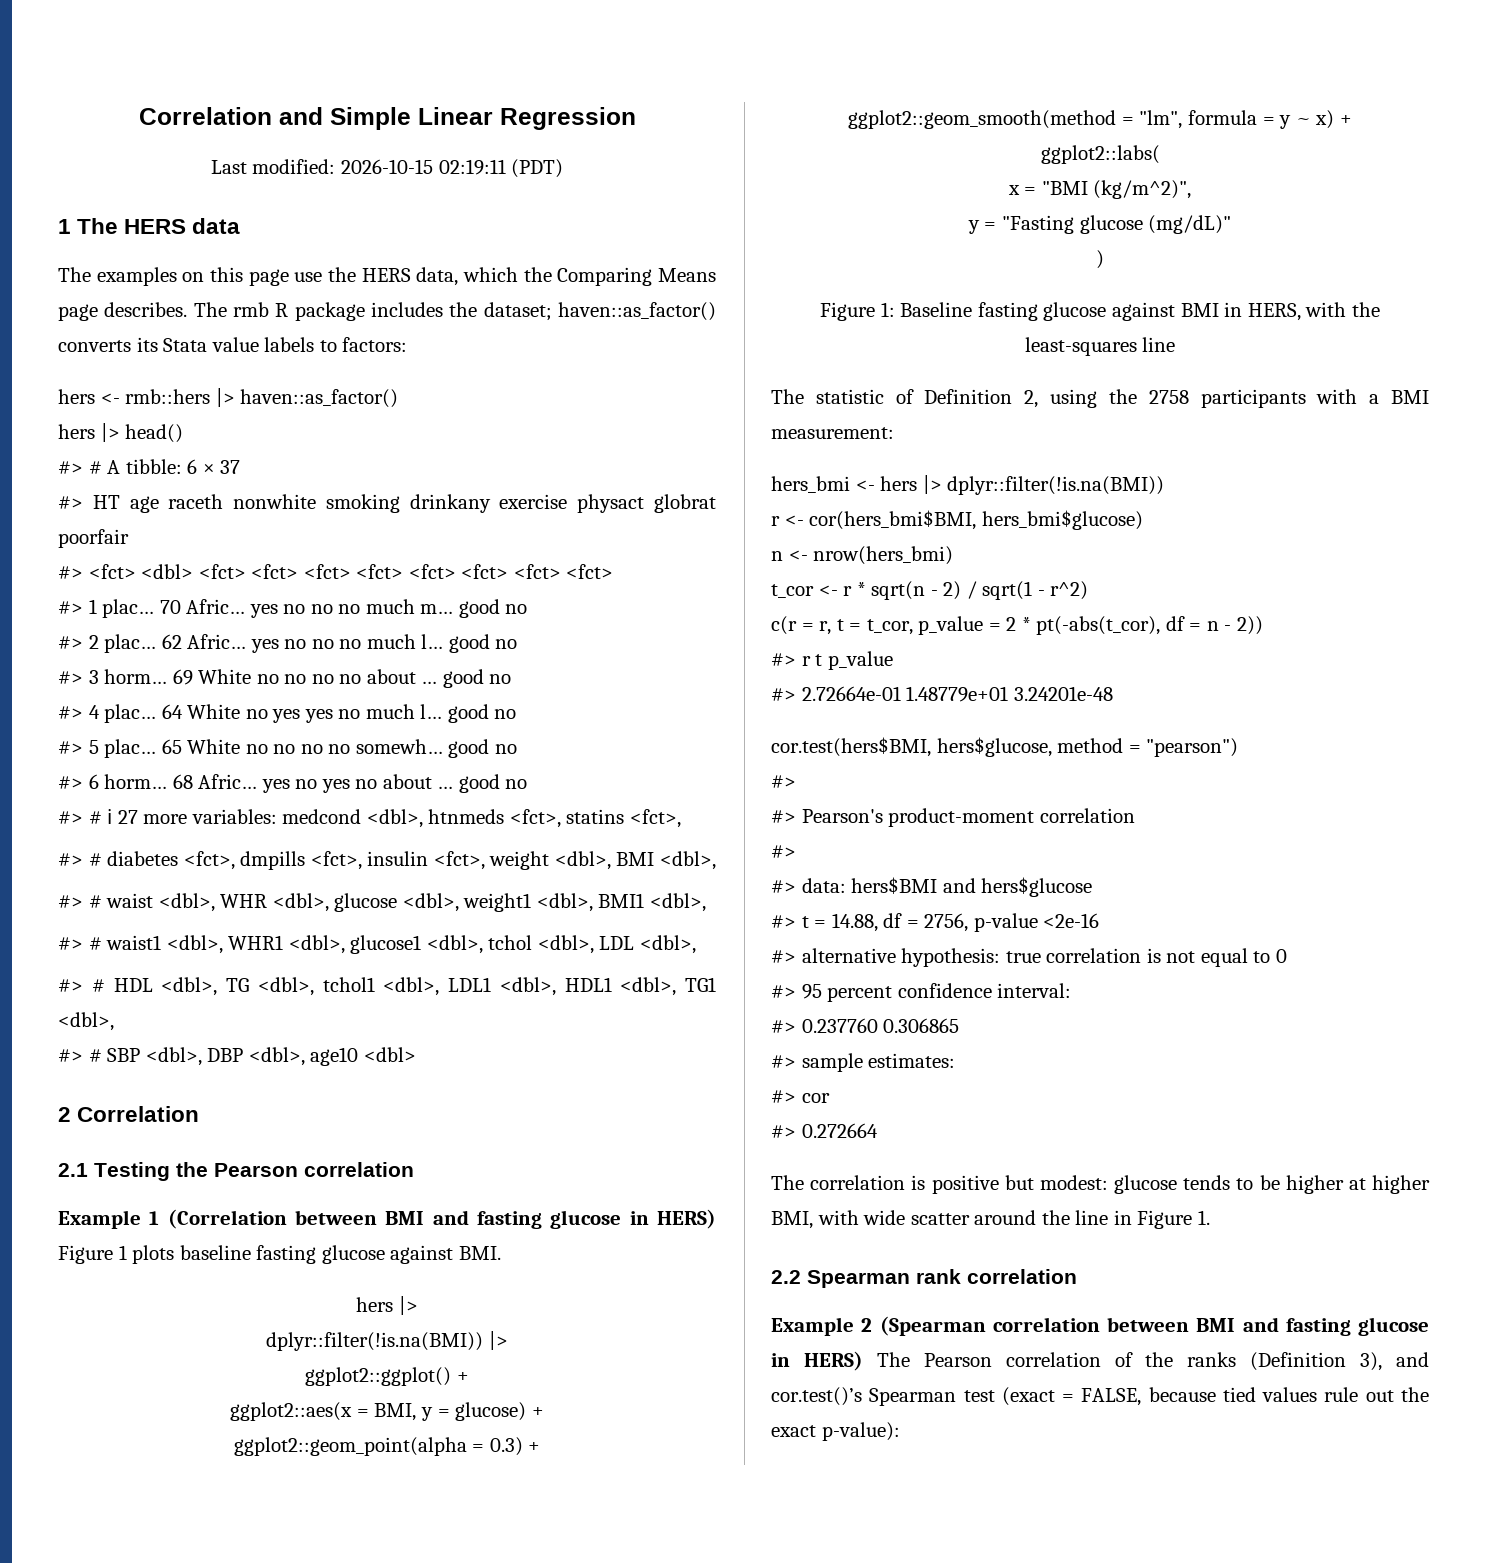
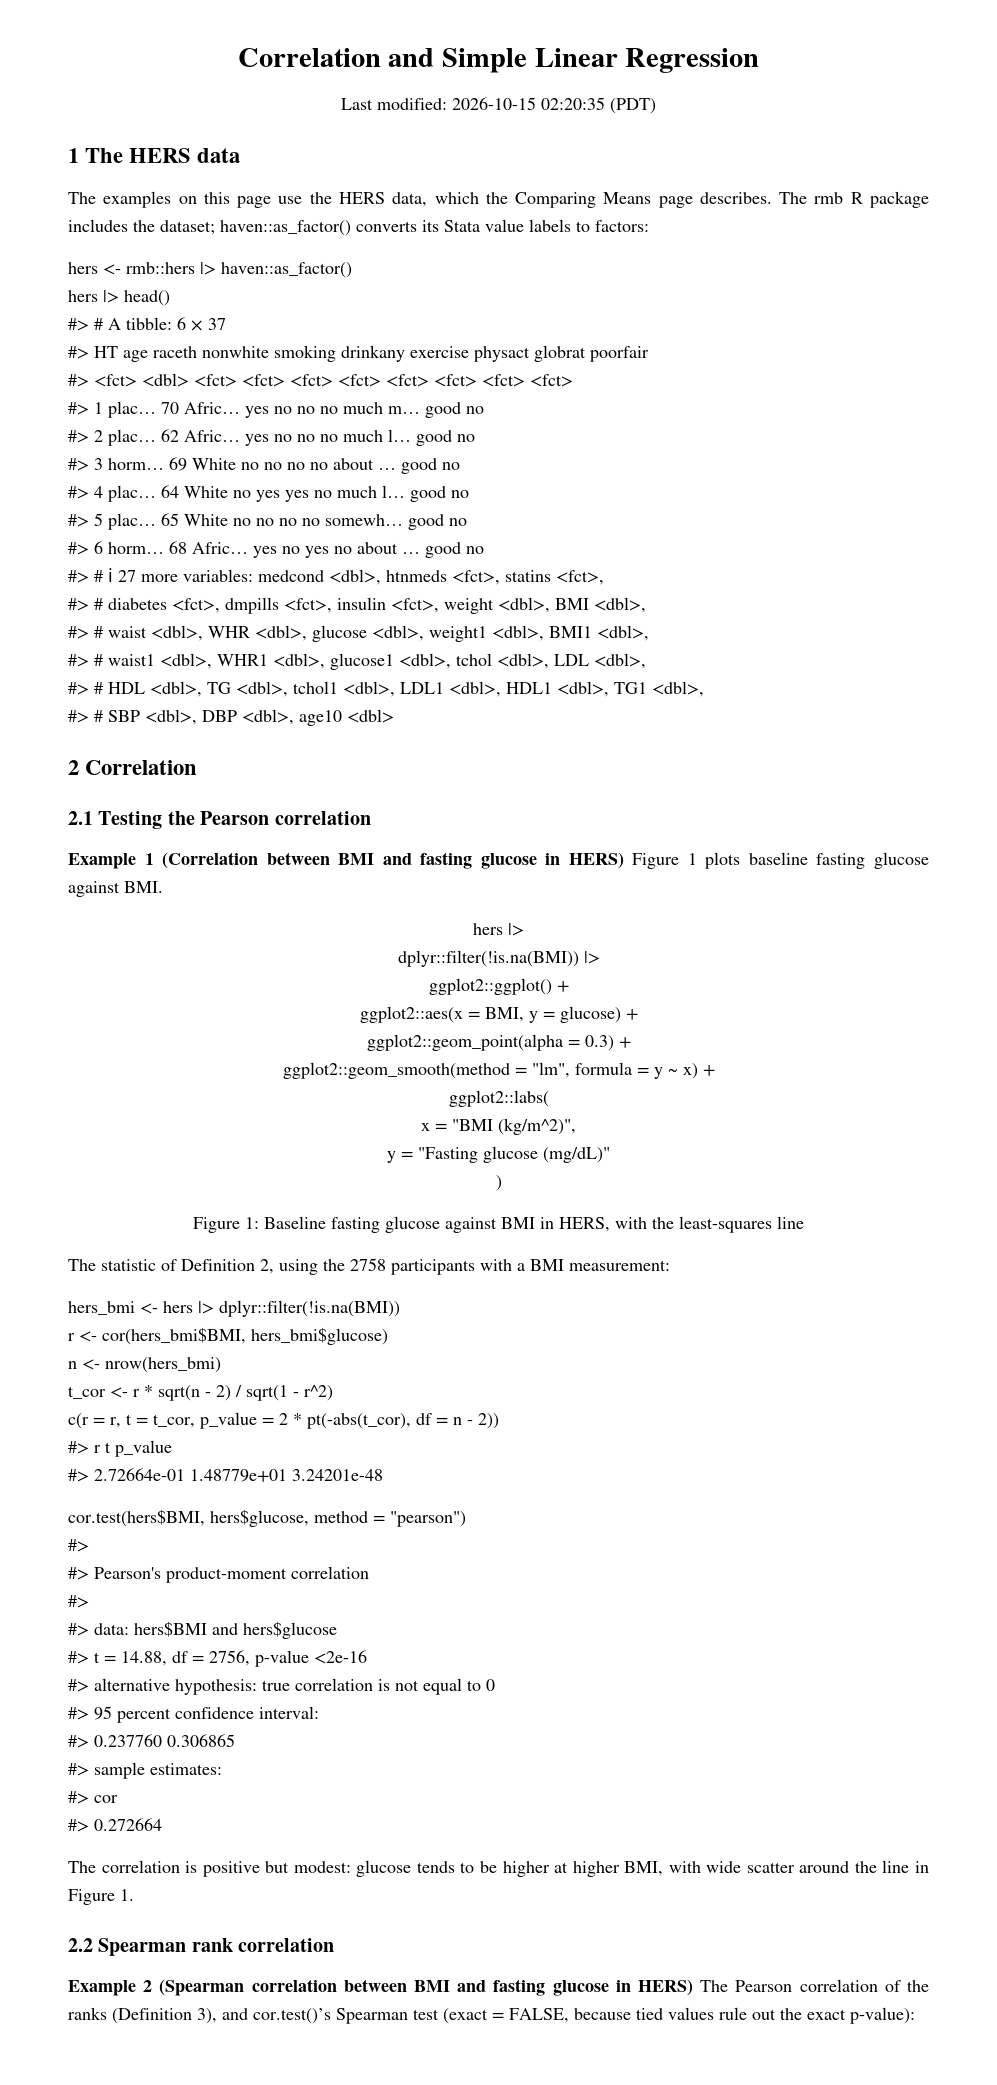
[438,159,506,175] 02:19:11 -> [541,97,605,110] 02:20:35

